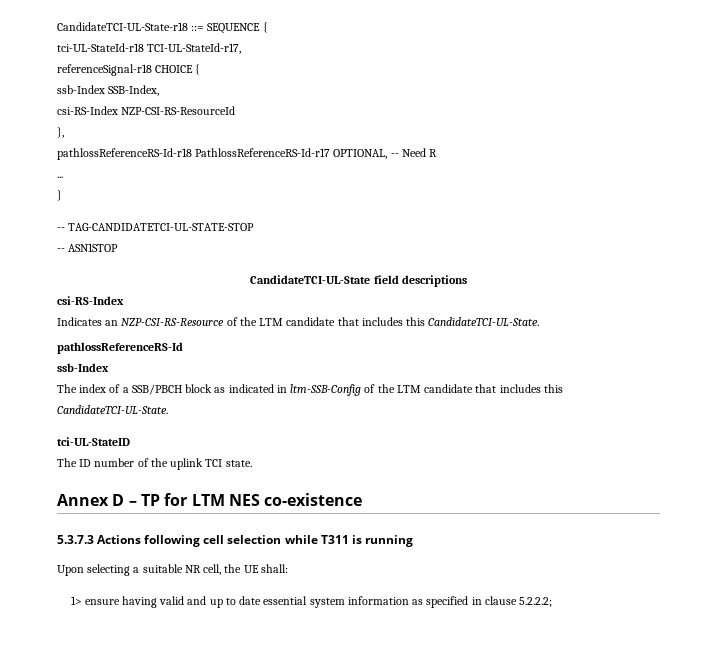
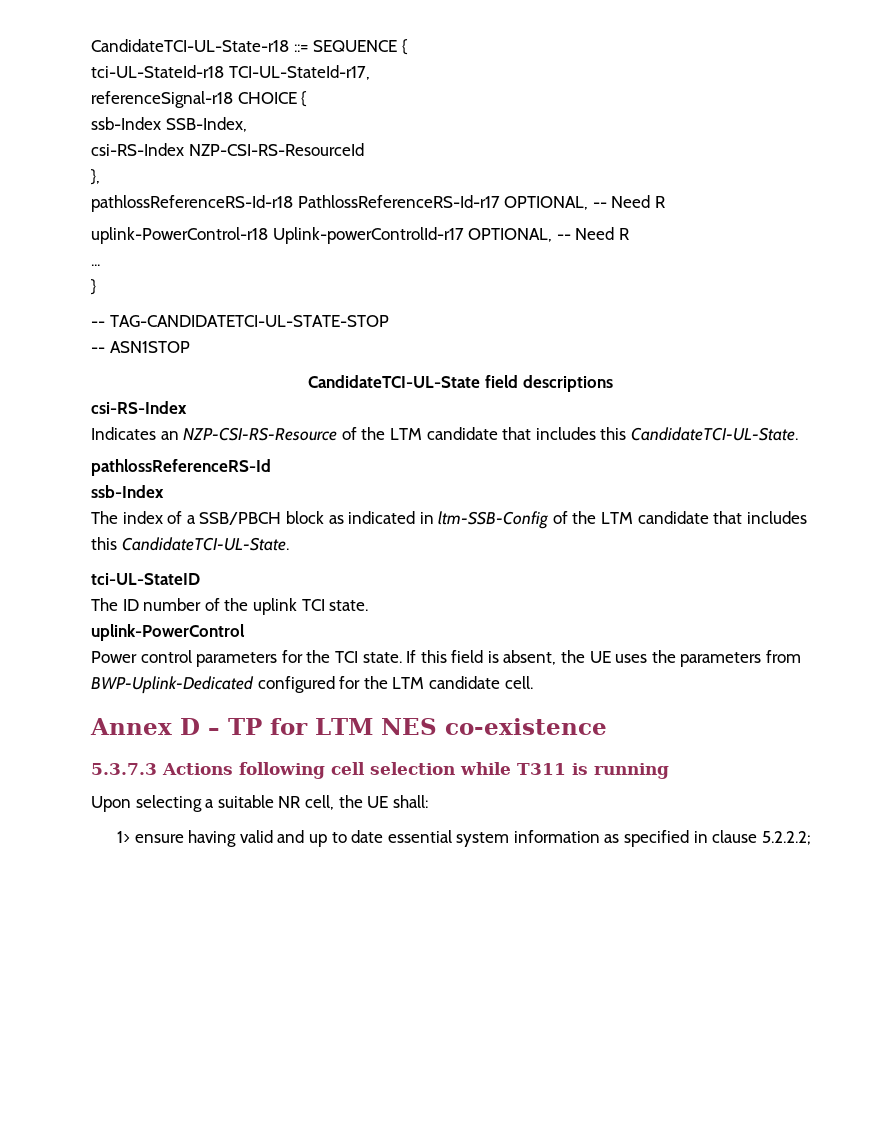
(438, 153) none -> [91,227,629,244] // uplink-PowerControl-r18 Uplink-powerControlId-r17 OPTIONAL, -- Need R
(252, 463) none -> [91,624,245,641] [91,650,802,667] [91,676,533,694] // uplink-PowerControl // Power control parameters for the TCI state. If this field is absent, the UE uses the parameters from BWP-Uplink-Dedicated configured for the LTM candidate cell.

